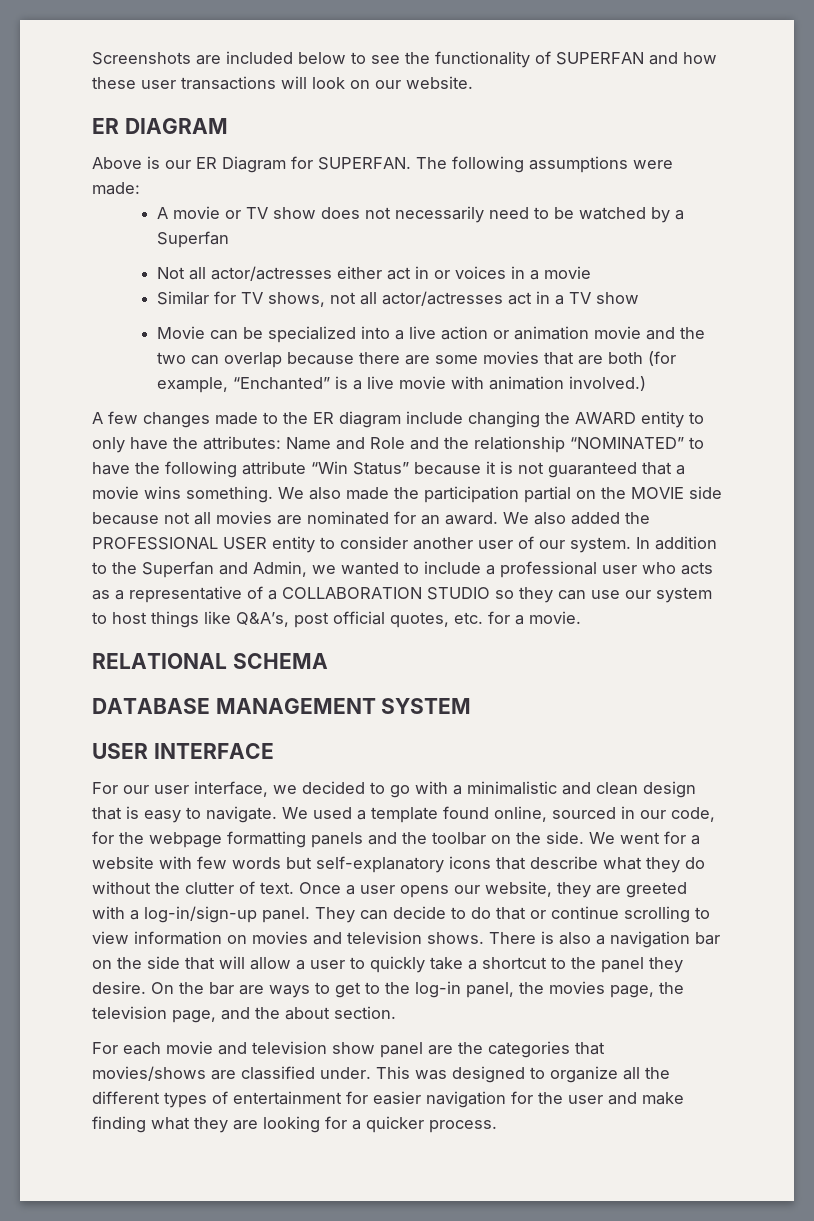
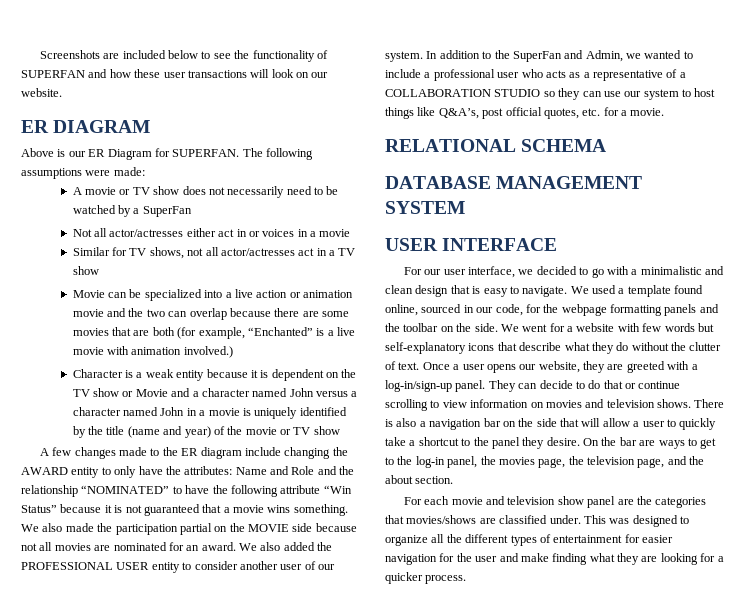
[156,231,229,248] Superfan -> [142,206,192,217] SuperFan
(646, 383) none -> [72,369,357,381] [72,388,358,397] [72,407,347,419] [72,426,340,438] // Character is a weak entity because it is dependent on the TV show or Movie and a character named John versus a character named John in a movie is uniquely identified by the title (name and year) of the movie or TV show
[142,561,214,578] Superfan -> [512,51,562,62] SuperFan

